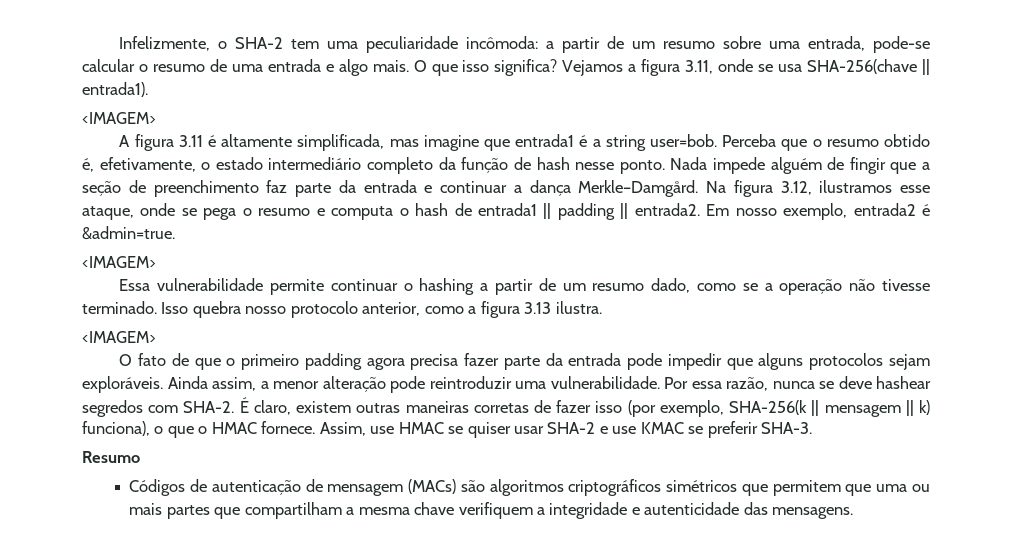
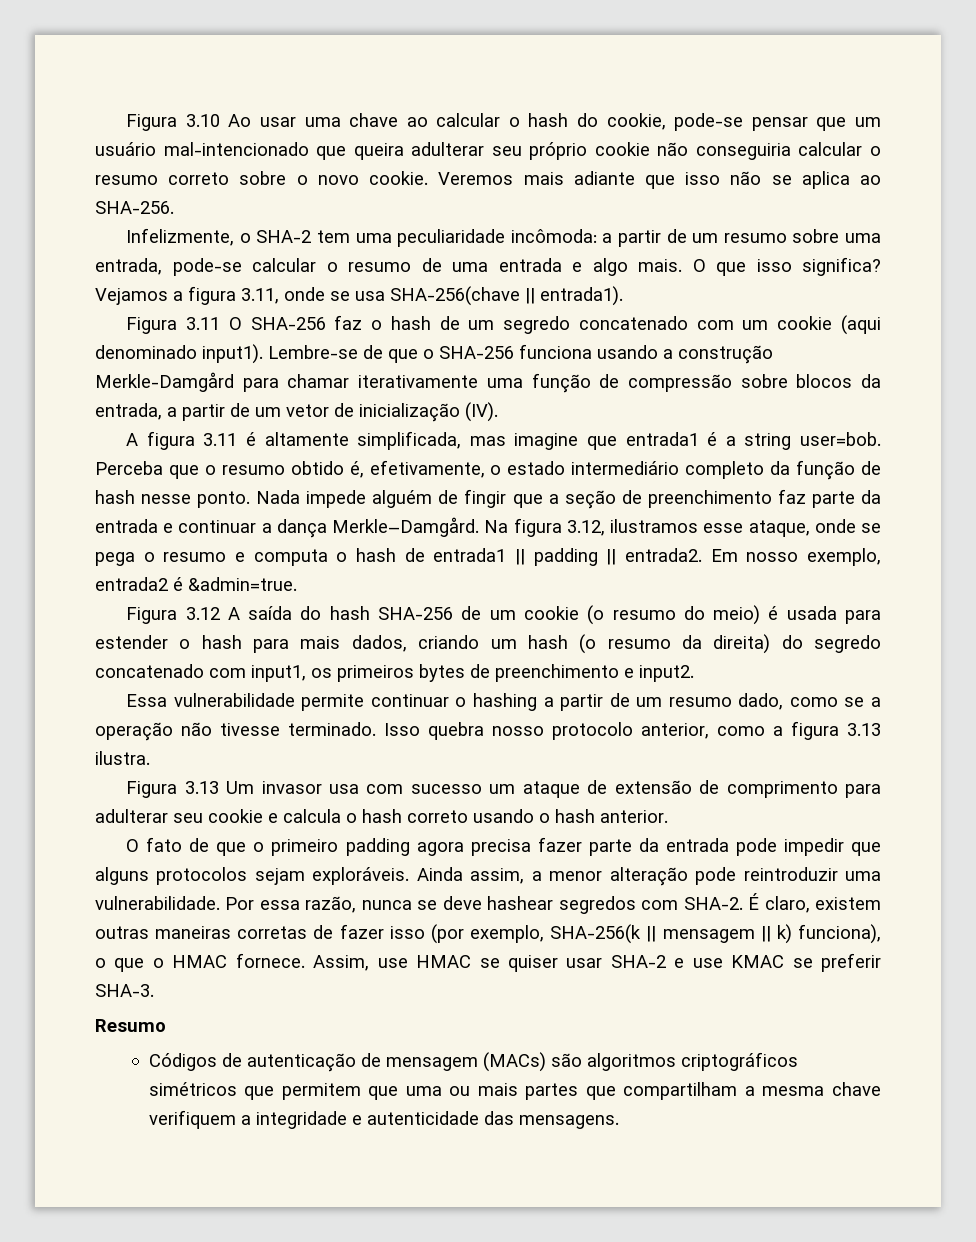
(119, 43) none -> [126,113,881,131] [95,142,881,160] [95,171,881,189] [95,201,174,214] Figura 3.10 Ao usar uma chave ao calcular o hash do cookie, pode-se pensar que um usuário mal-intencionado que queira adulterar seu próprio cookie não conseguiria calcular o resumo correto sobre o novo cookie. Veremos mais adiante que isso não se aplica ao SHA-256. //
[82,112,156,124] <IMAGEM> -> [126,315,882,335] [95,344,773,364] [95,372,882,393] [95,402,498,422] Figura 3.11 O SHA-256 faz o hash de um segredo concatenado com um cookie (aqui denominado input1). Lembre-se de que o SHA-256 funciona usando a construção Merkle-Damgård para chamar iterativamente uma função de compressão sobre blocos da entrada, a partir de um vetor de inicialização (IV).
[82,256,156,268] <IMAGEM> -> [126,605,882,625] [95,634,881,654] [95,664,694,682] Figura 3.12 A saída do hash SHA-256 de um cookie (o resumo do meio) é usada para estender o hash para mais dados, criando um hash (o resumo da direita) do segredo concatenado com input1, os primeiros bytes de preenchimento e input2.
[82,331,156,343] <IMAGEM> -> [126,780,882,798] [95,809,668,823] Figura 3.13 Um invasor usa com sucesso um ataque de extensão de comprimento para adulterar seu cookie e calcula o hash correto usando o hash anterior.

